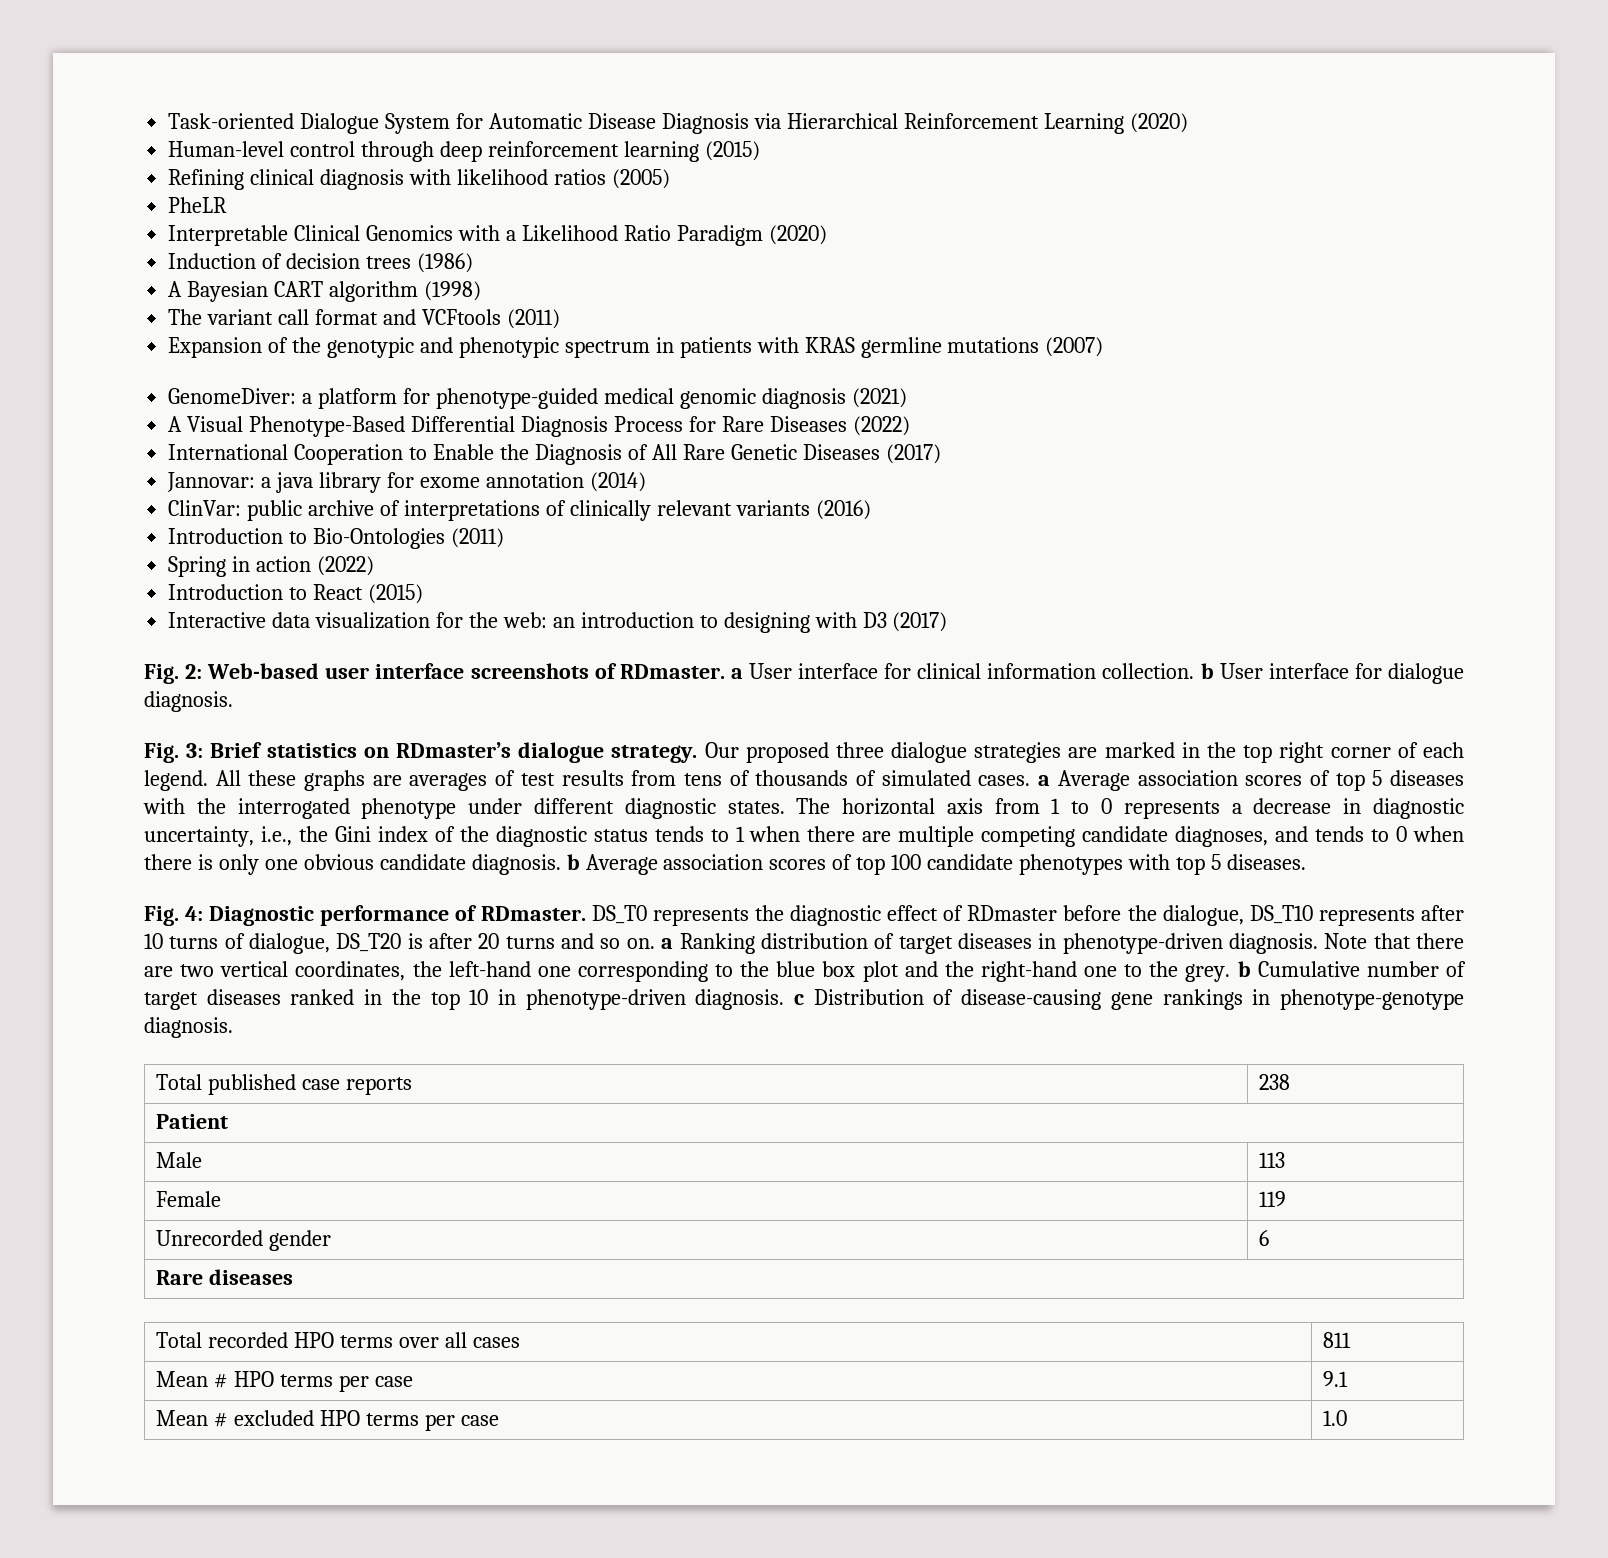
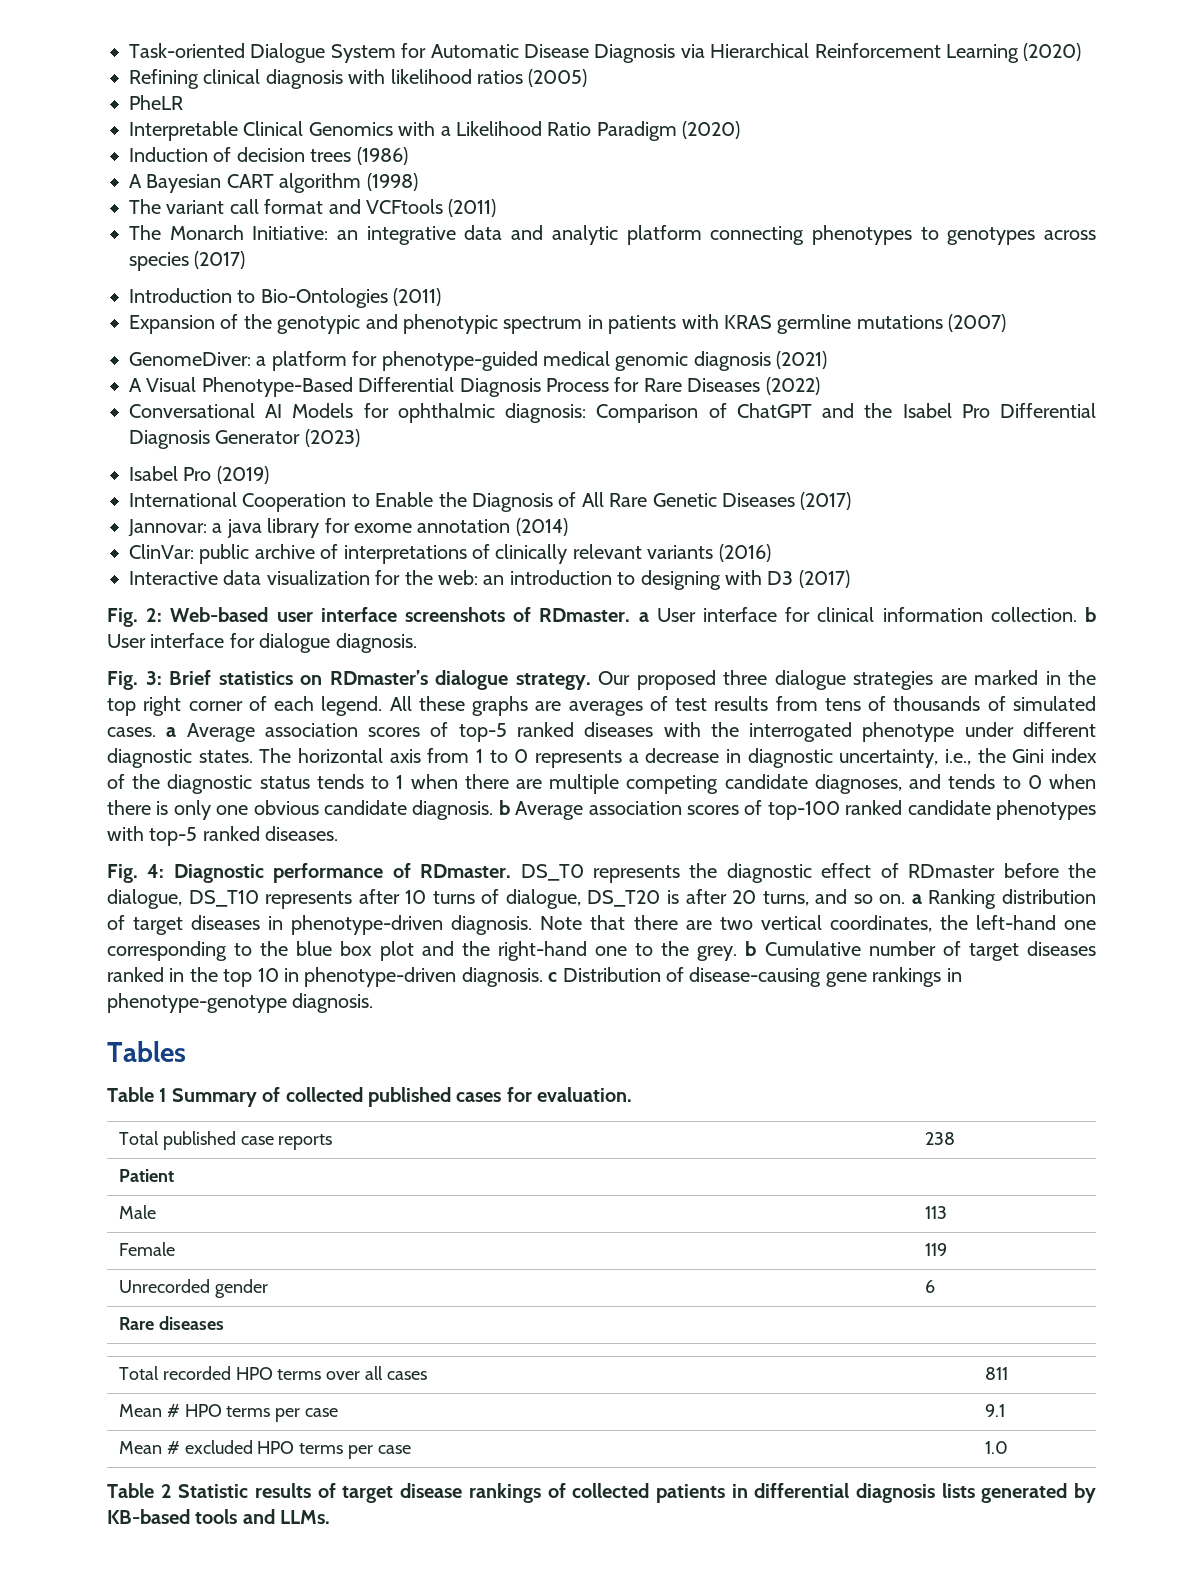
[168,141,760,162] // Human-level control through deep reinforcement learning (2015) -> (1082, 52) none
(560, 319) none -> [129,225,1096,245] [129,251,246,271] [129,288,442,308] // The Monarch Initiative: an integrative data and analytic platform connecting phenotypes to genotypes across species (2017) // Introduction to Bio-Ontologies (2011)
(910, 426) none -> [129,403,1097,423] [129,429,360,449] [129,466,269,484] // Conversational AI Models for ophthalmic diagnosis: Comparison of ChatGPT and the Isabel Pro Differential Diagnosis Generator (2023) // Isabel Pro (2019)
[168,528,505,549] [168,556,375,577] [168,584,424,604] // Introduction to Bio-Ontologies (2011) // Spring in action (2022) // Introduction to React (2015) -> (771, 553) none
[1335,770,1383,791] top 5 -> [458,722,574,742] top-5 ranked
[856,854,922,875] top 100 -> [767,800,903,820] top-100 ranked
[1175,854,1221,875] top 5 -> [149,826,260,846] top-5 ranked
[505,936,555,949] turns -> [762,891,809,906] turns,
(233, 1027) none -> [107,1041,186,1062] [107,1087,633,1107] // Tables // Table 1 Summary of collected published cases for evaluation.
(1347, 1418) none -> [107,1483,1096,1503] [107,1509,331,1524] // Table 2 Statistic results of target disease rankings of collected patients in differential diagnosis lists generated by KB-based tools and LLMs.

